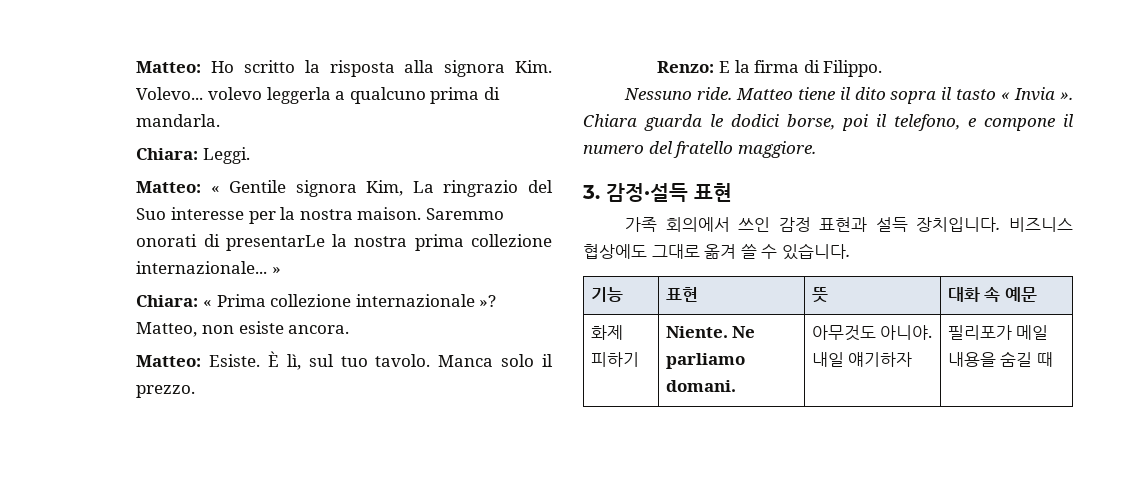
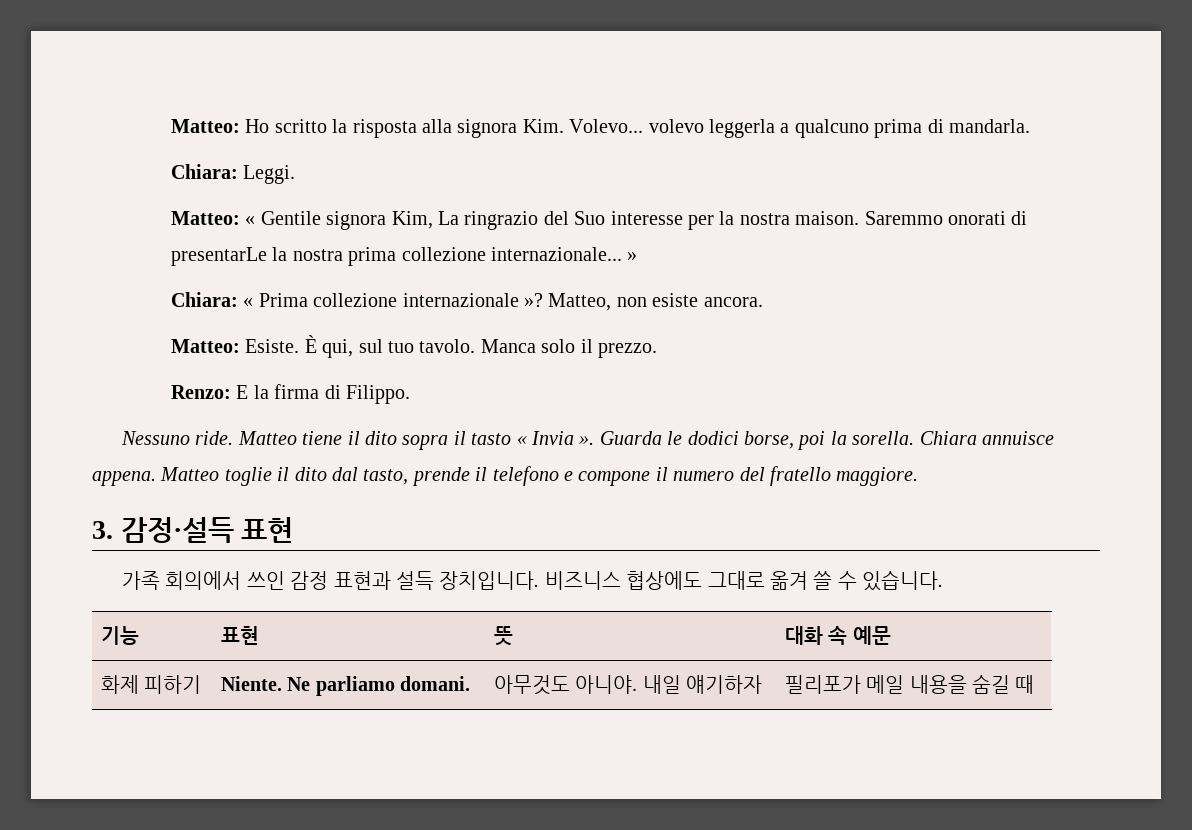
[286,354,301,370] lì, -> [322,339,354,358] qui,
[583,114,702,131] Chiara guarda -> [599,431,662,445] Guarda
[876,114,960,131] il telefono, -> [830,431,1055,445] [92,466,559,486] la sorella. Chiara annuisce appena. Matteo toglie il dito dal tasto, prende il telefono

